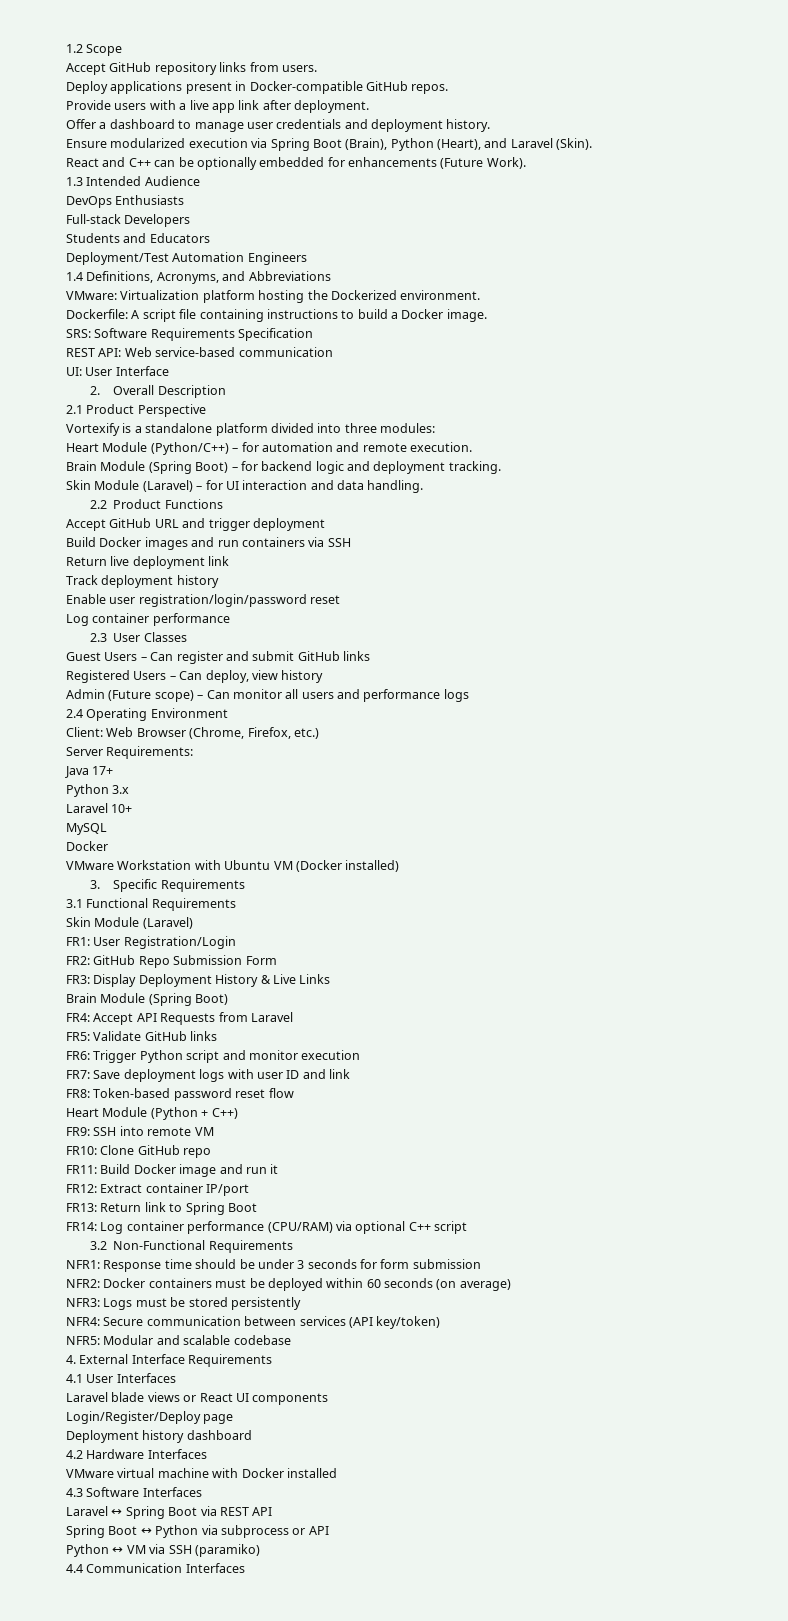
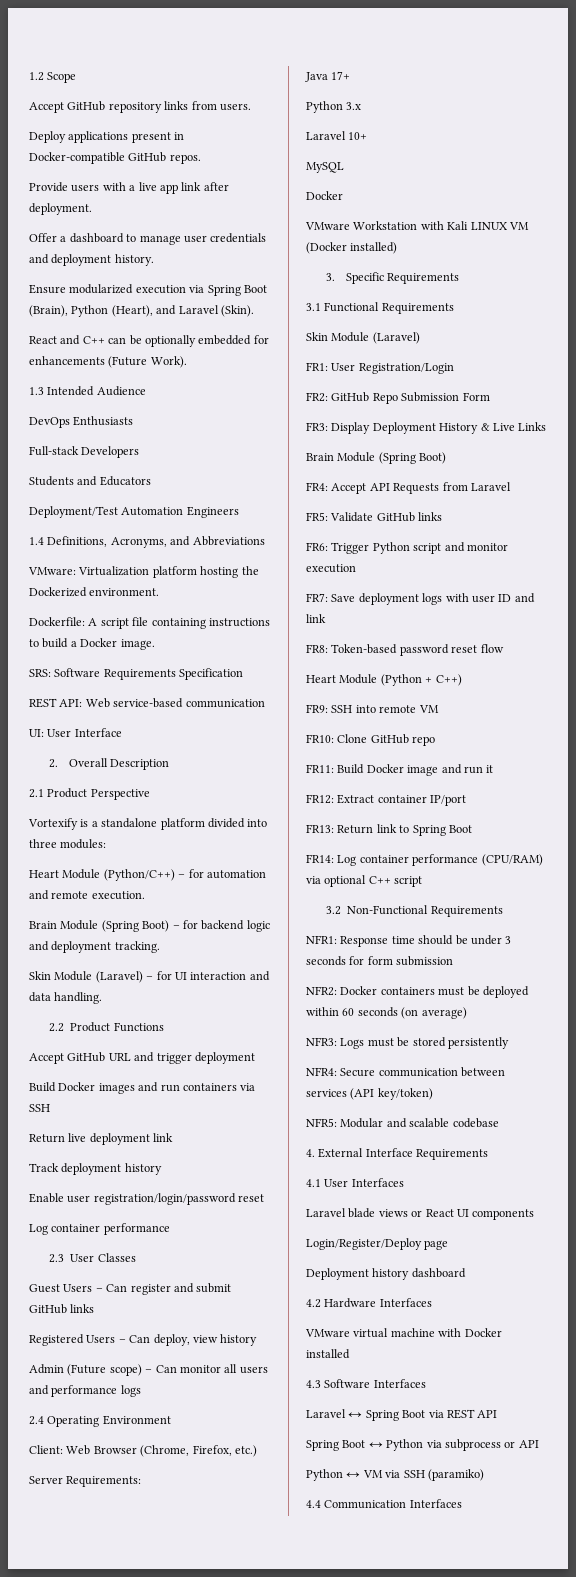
[224,860,271,870] Ubuntu -> [447,221,508,230] Kali LINUX

